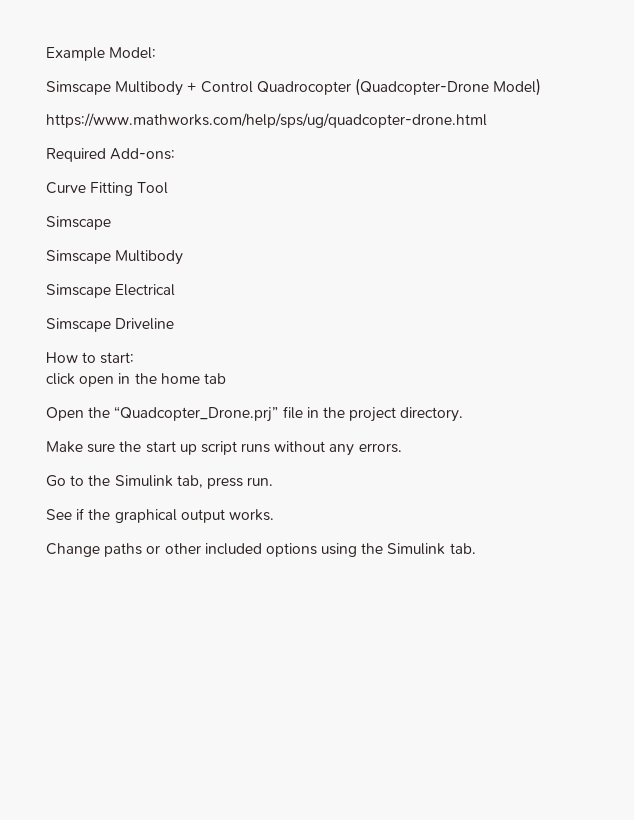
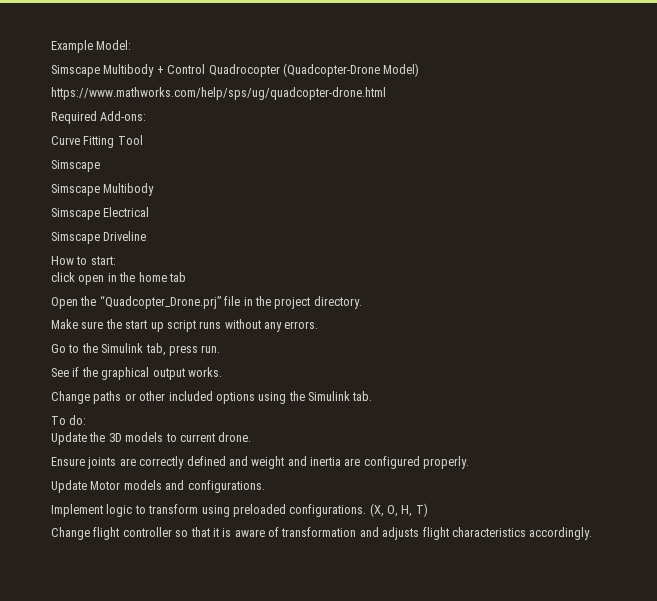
(476, 548) none -> [51,415,87,425] [51,432,252,445] [51,456,470,469] [51,480,265,493] [51,503,428,517] [51,527,593,540] // To do: // Update the 3D models to current drone. // Ensure joints are correctly defined and weight and inertia are configured properly. // Update Motor models and configurations. // Implement logic to transform using preloaded configurations. (X, O, H, T) // Change flight controller so that it is aware of transformation and adjusts flight characteristics accordingly.

